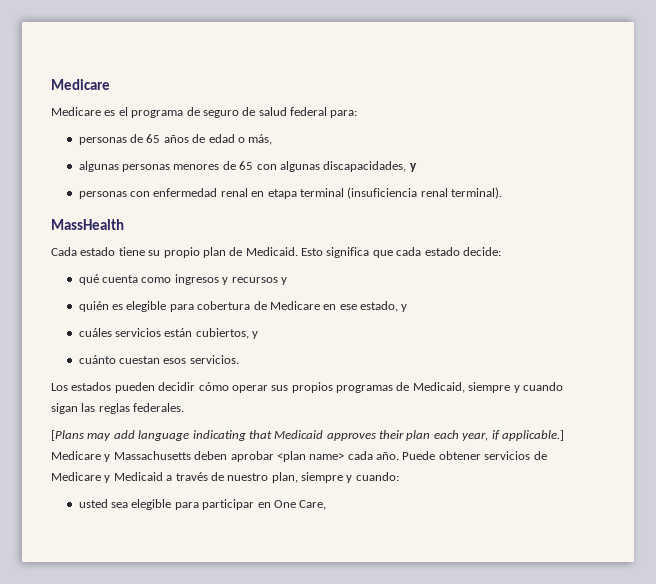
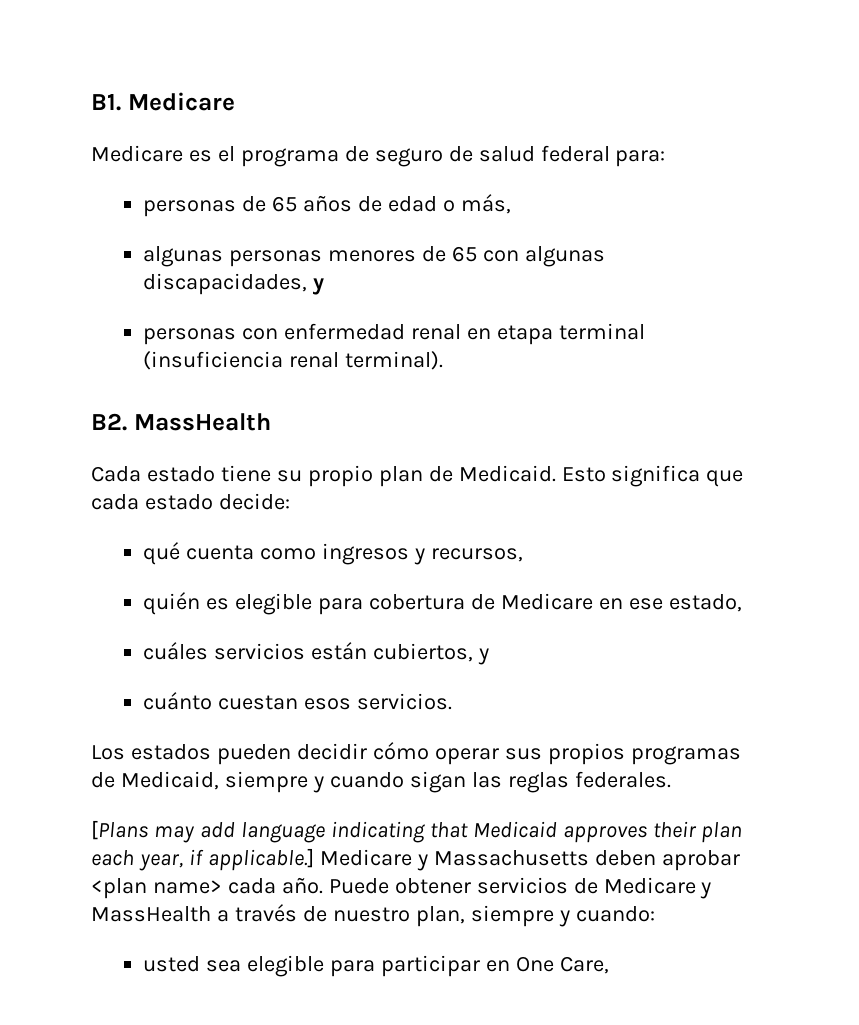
(51, 84) none -> [91,94,121,111] B1.
(503, 193) none -> [91,413,127,431] B2.
[231,277,287,285] recursos y -> [431,548,524,562] recursos,
[401,304,408,312] y -> (742, 603) none
[113,472,163,481] Medicaid -> [91,906,211,922] MassHealth

